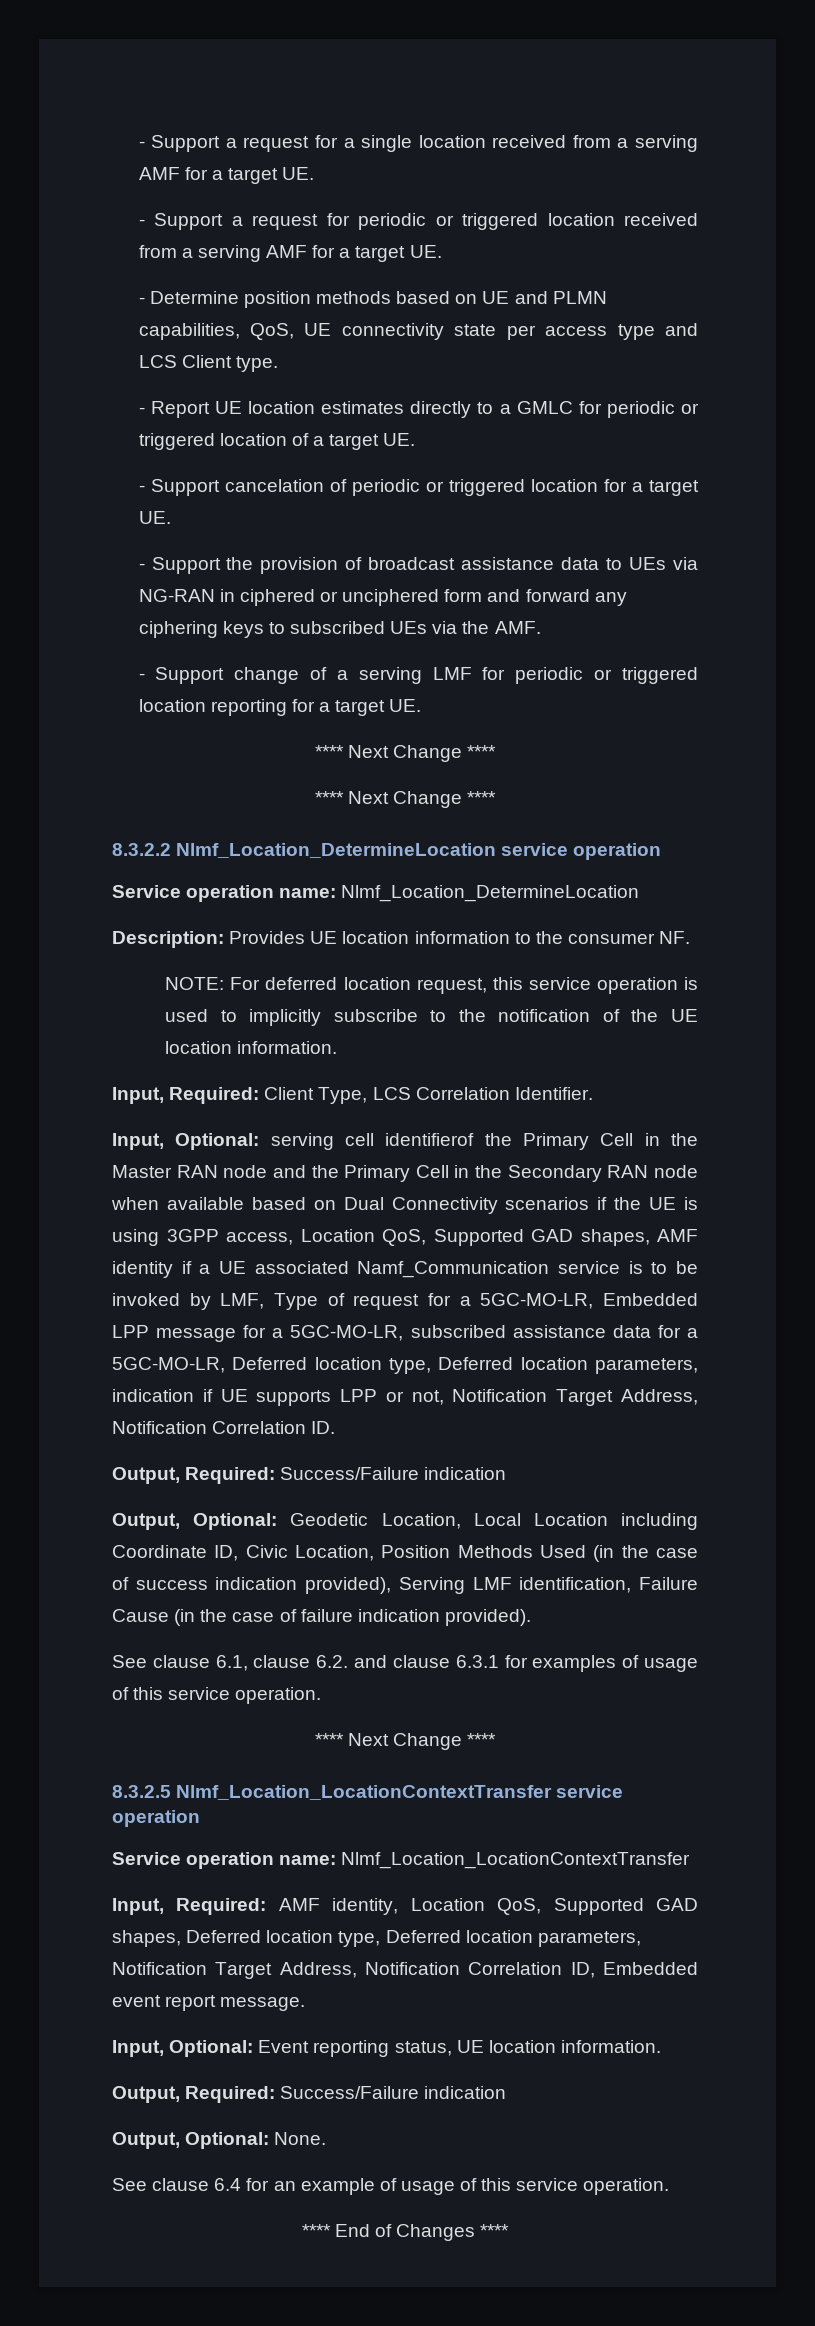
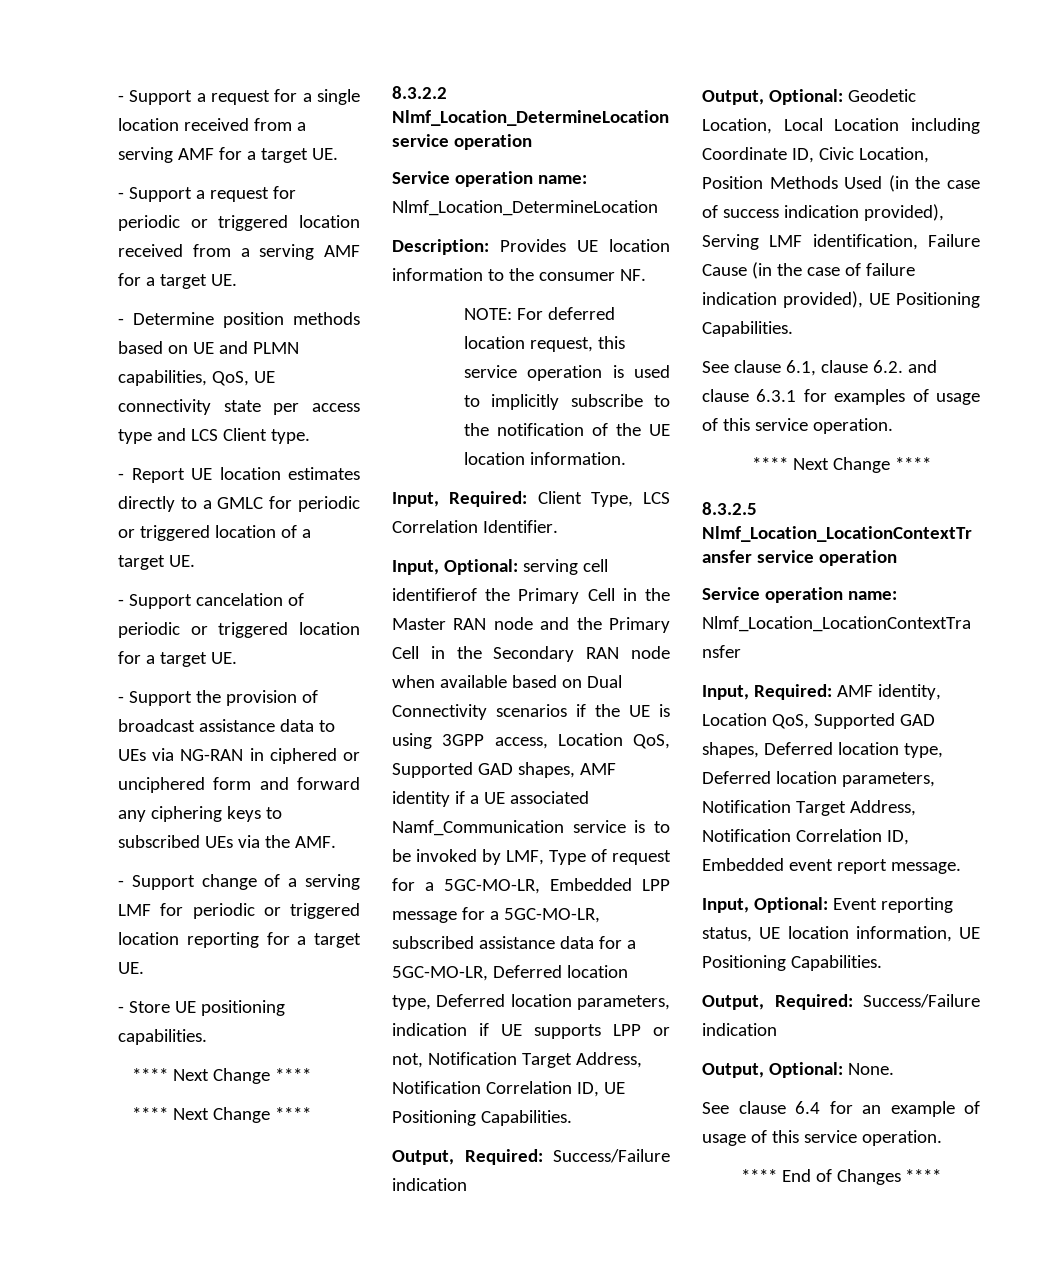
(422, 705) none -> [118,1000,286,1016] [118,1029,208,1045] // - Store UE positioning capabilities.
[311,1421,336,1434] ID. -> [576,1082,625,1097] [392,1110,572,1126] ID, UE Positioning Capabilities.
[444,1609,531,1626] provided). -> [783,291,980,308] [702,321,793,337] provided), UE Positioning Capabilities.
[560,2040,661,2053] information. -> [855,926,980,942] [702,955,882,971] information, UE Positioning Capabilities.

